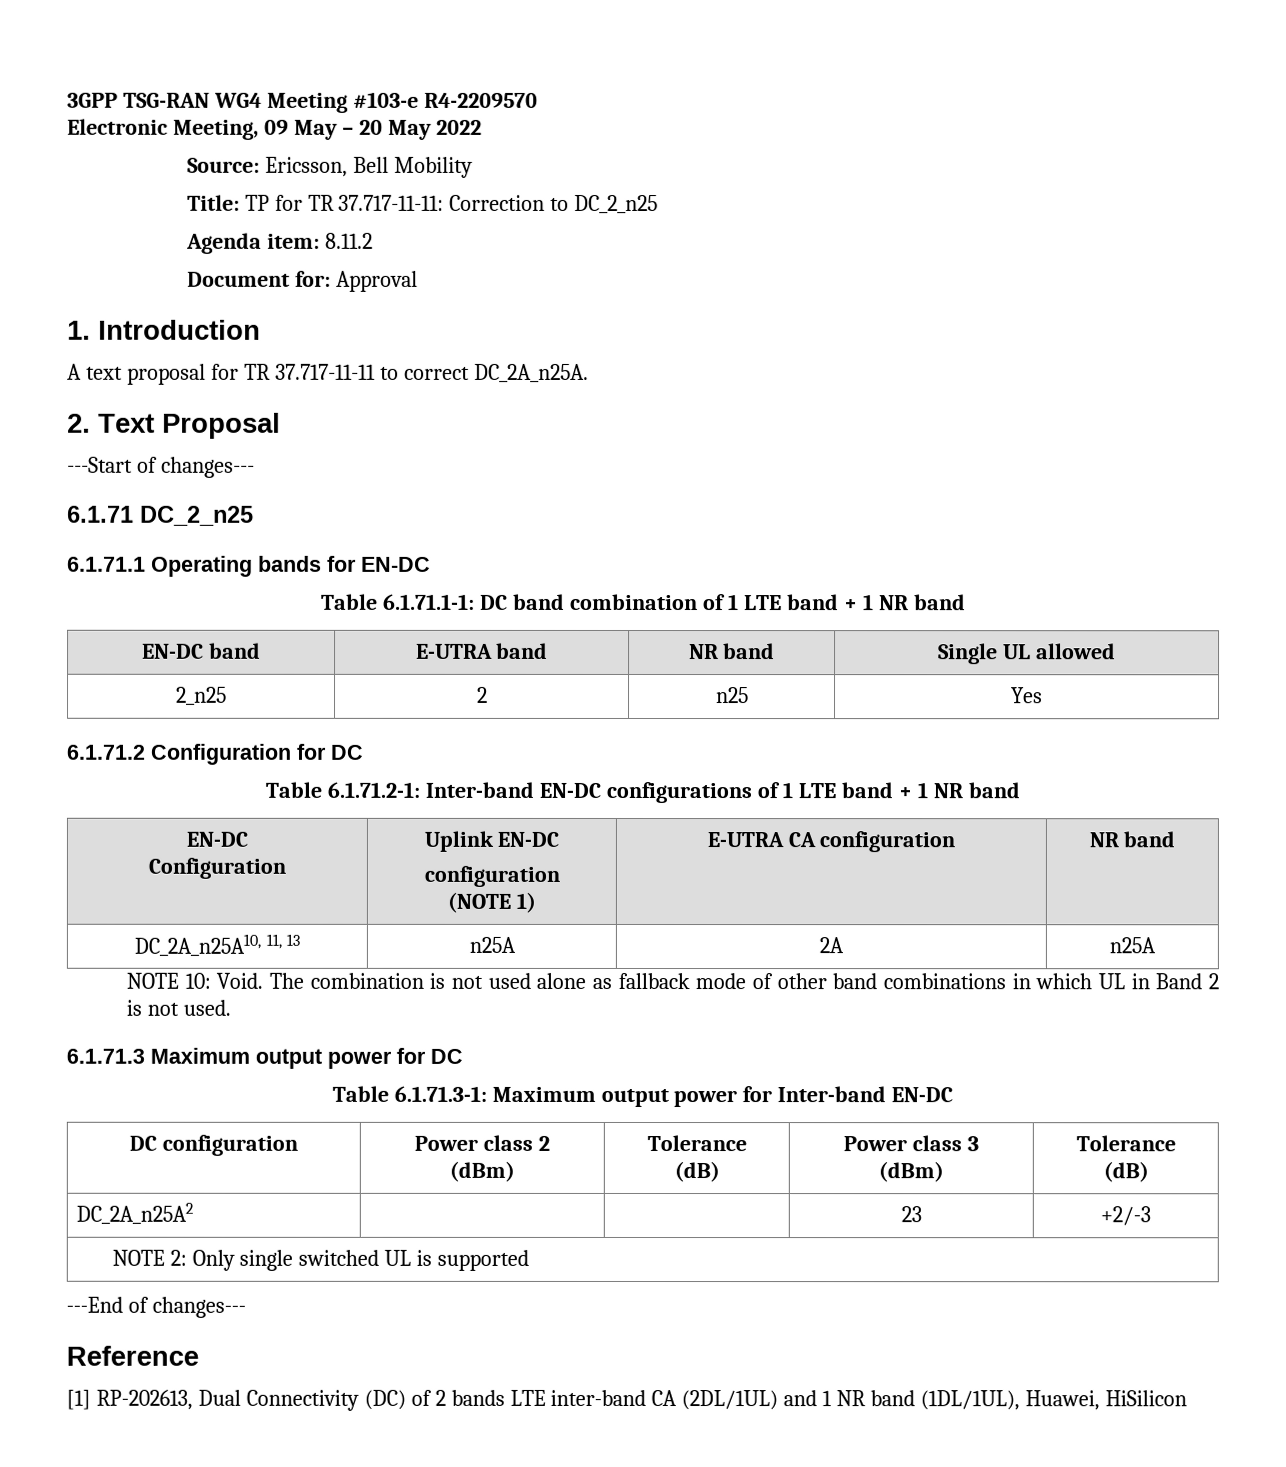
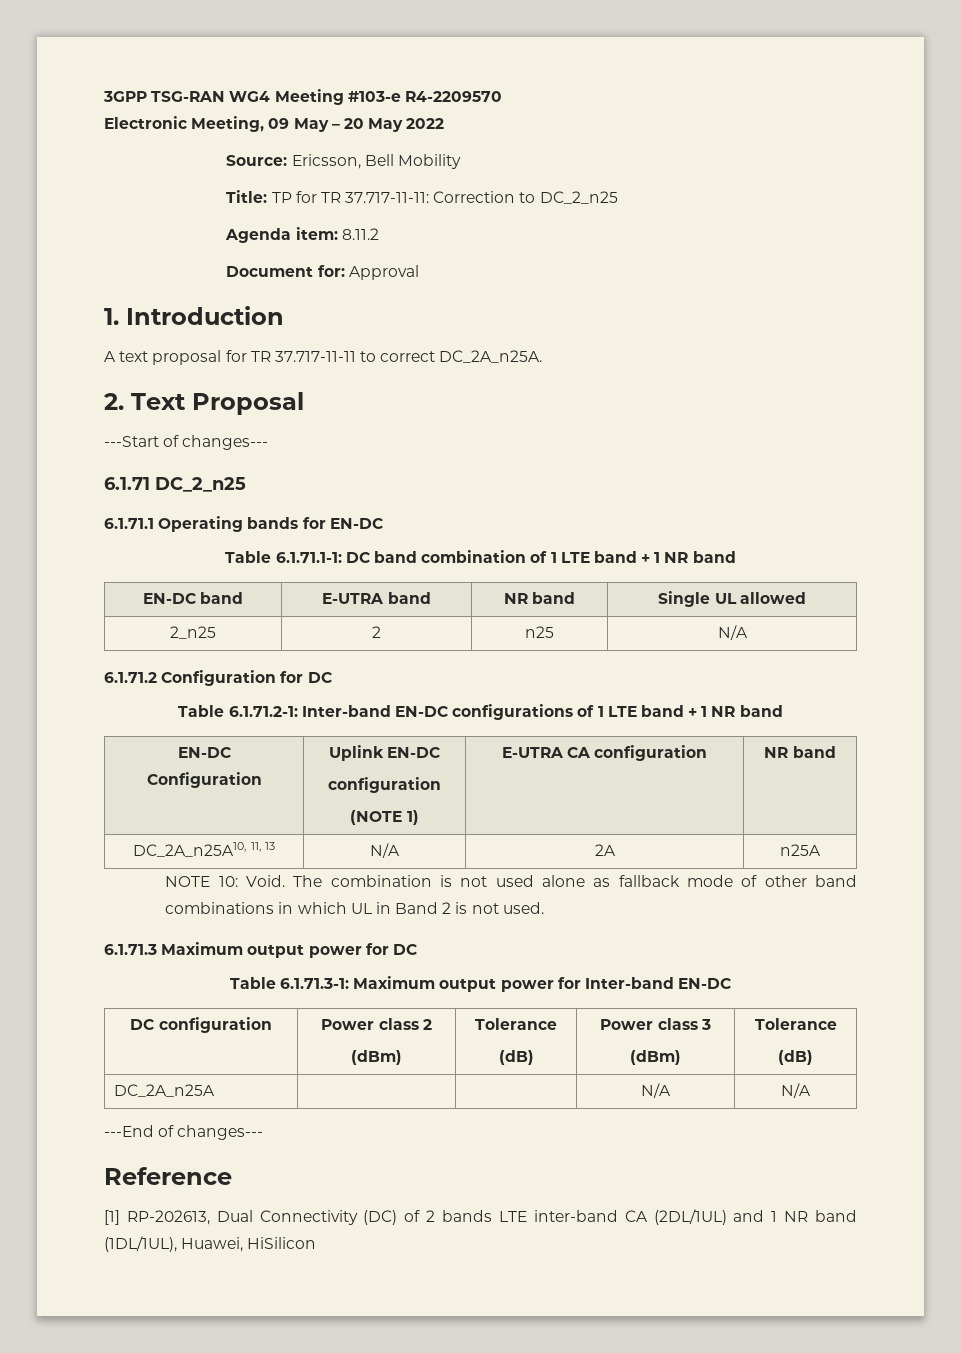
[1011,687,1043,704] Yes -> [717,625,748,640] N/A
[468,936,516,953] n25A -> [370,843,400,858] N/A
[75,1202,194,1225] [900,1206,922,1223] [1100,1206,1151,1226] [111,1249,530,1271] DC_2A_n25A2 | | | 23 | +2/-3 // NOTE 2: Only single switched UL is supported -> [113,1084,215,1097] [641,1083,671,1098] [781,1083,811,1098] DC_2A_n25A | | | N/A | N/A

